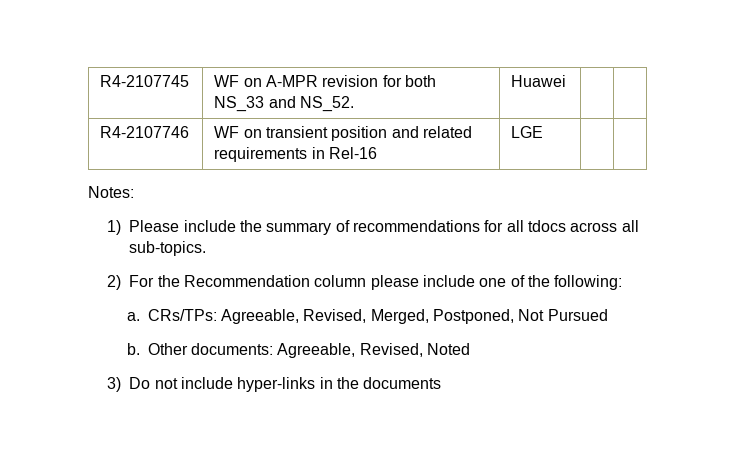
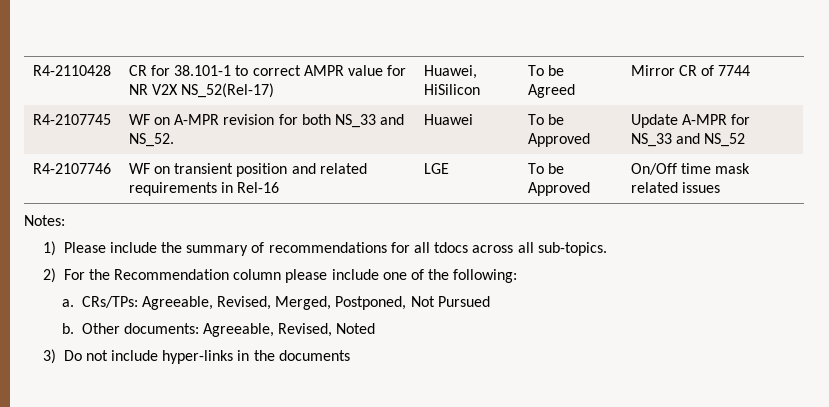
(100, 81) none -> [32,65,111,76] [128,65,407,76] [128,83,275,98] [423,65,477,79] [423,84,480,95] [527,65,564,76] [527,84,575,98] [630,65,751,76] R4-2110428 | CR for 38.101-1 to correct AMPR value for NR V2X NS_52(Rel-17) | Huawei, HiSilicon | To be Agreed | Mirror CR of 7744 //
(567, 81) | -> [527,114,564,125] [527,133,590,147] [630,114,751,128] [630,133,746,147] To be Approved | Update A-MPR for NS_33 and NS_52
(544, 132) | -> [527,163,564,174] [527,182,590,196] [630,163,751,175] [630,182,720,193] To be Approved | On/Off time mask related issues

